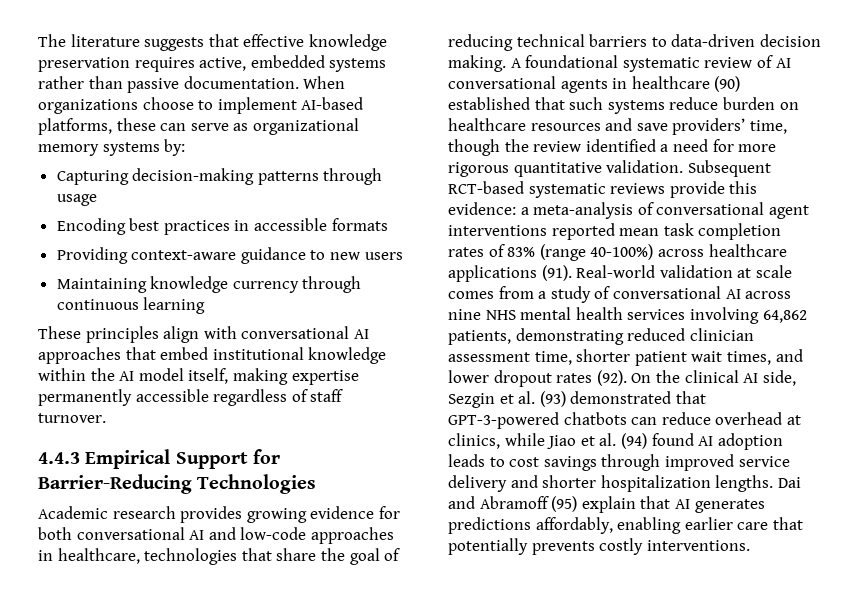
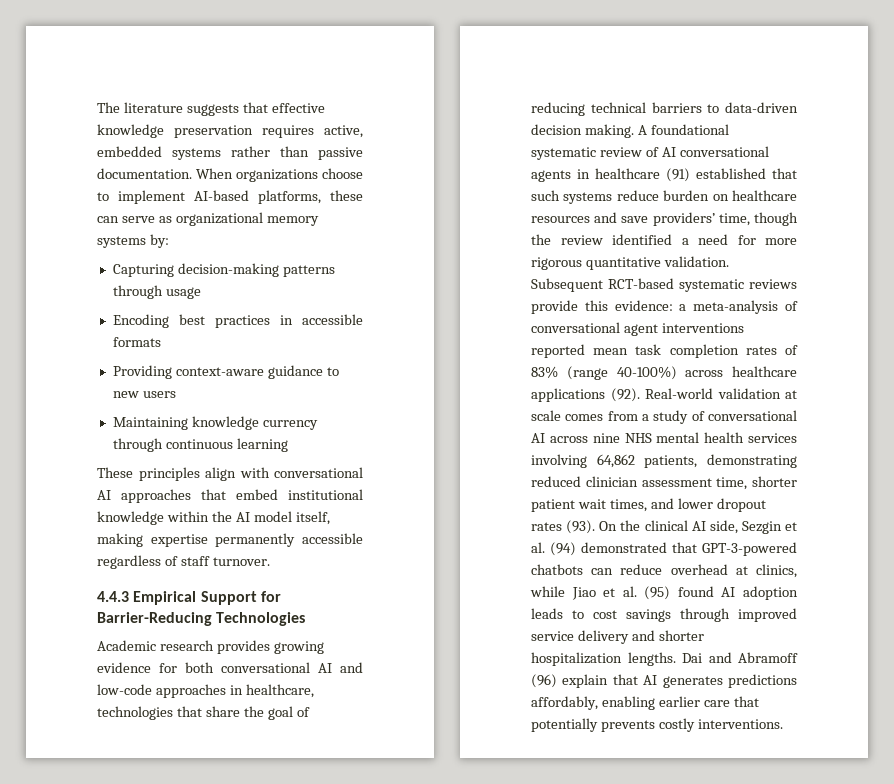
[714,76,741,92] (90) -> [666,168,690,182] (91)
[541,265,572,281] (91). -> [610,388,640,402] (92).
[596,370,627,386] (92). -> [566,520,596,534] (93).
[539,391,566,407] (93) -> [550,542,576,556] (94)
[620,433,647,449] (94) -> [644,586,671,600] (95)
[551,496,578,512] (95) -> [531,674,557,688] (96)

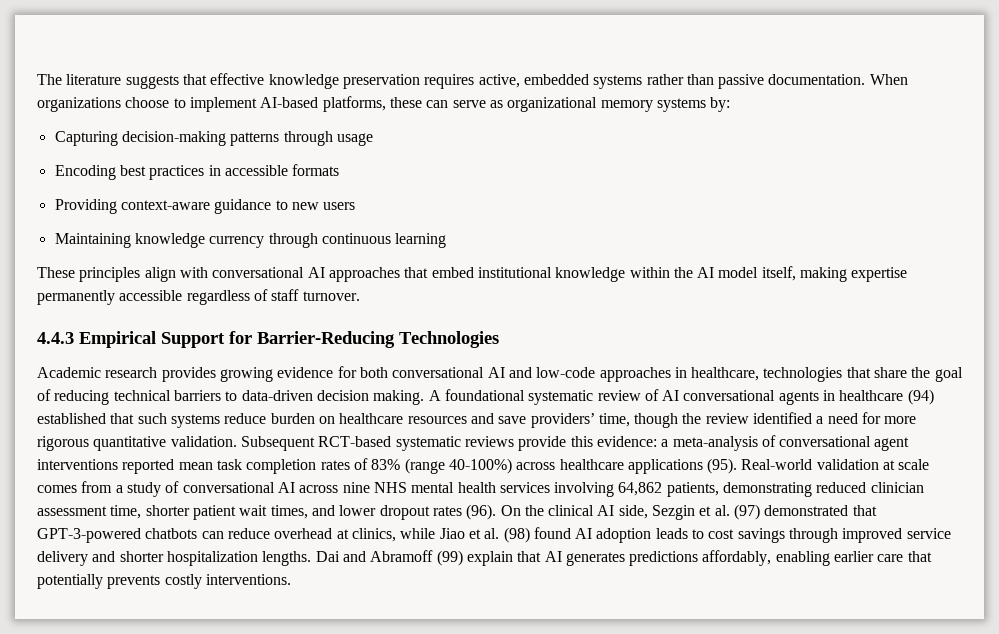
[666,168,690,182] (91) -> [907,389,934,405] (94)
[610,388,640,402] (92). -> [707,458,738,474] (95).
[566,520,596,534] (93). -> [466,504,497,520] (96).
[550,542,576,556] (94) -> [734,504,761,520] (97)
[644,586,671,600] (95) -> [503,527,530,543] (98)
[531,674,557,688] (96) -> [436,550,463,566] (99)

